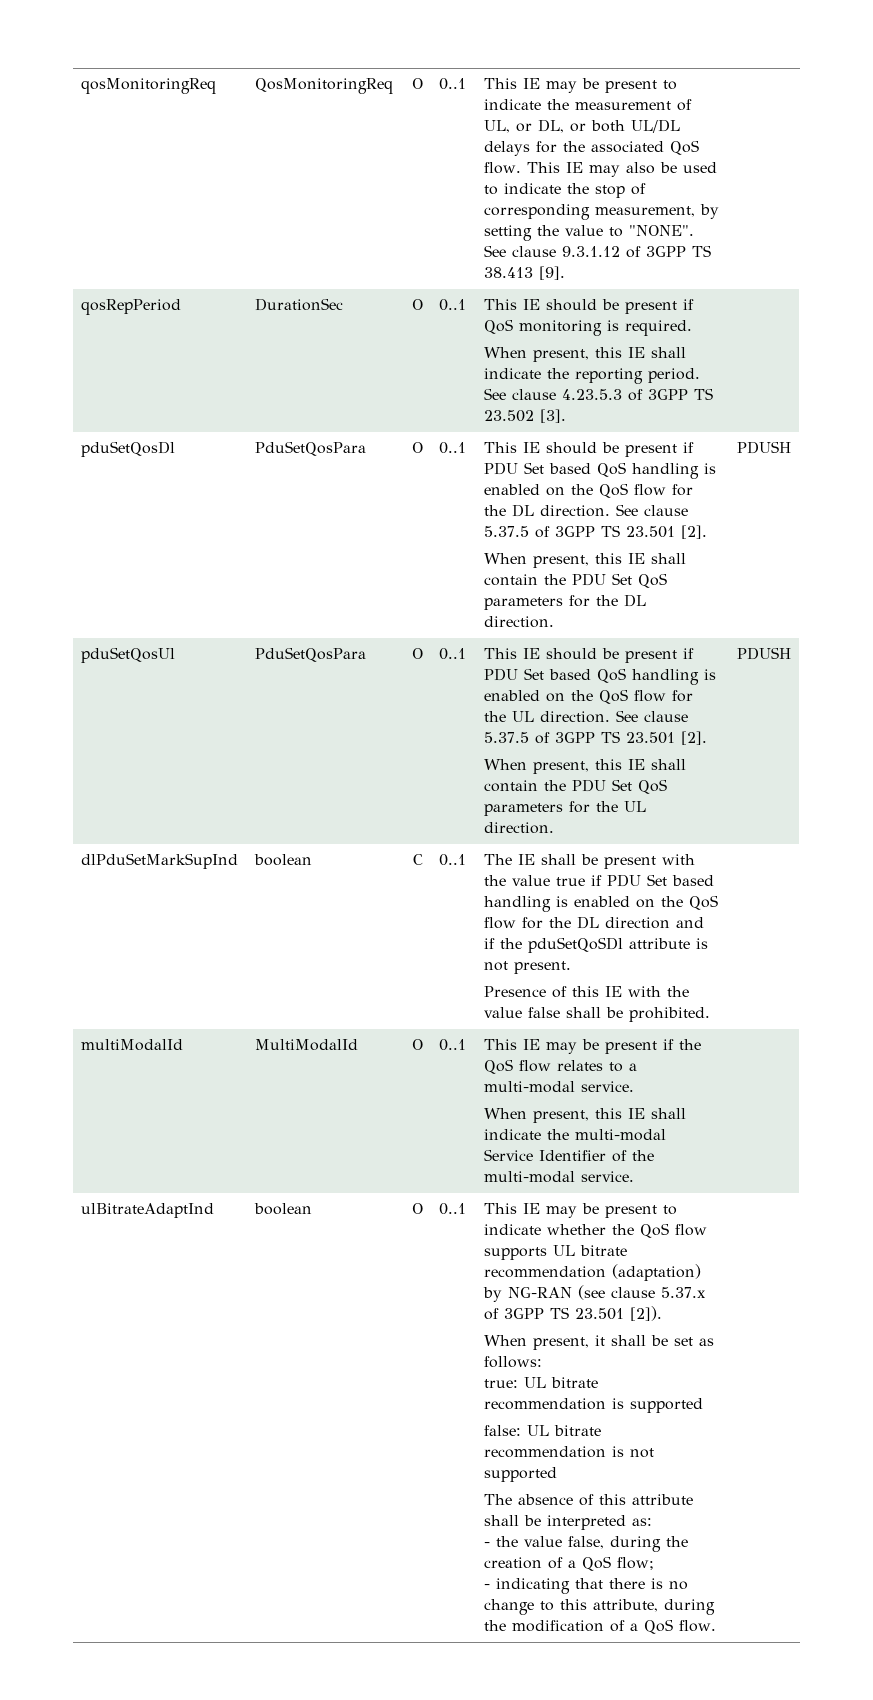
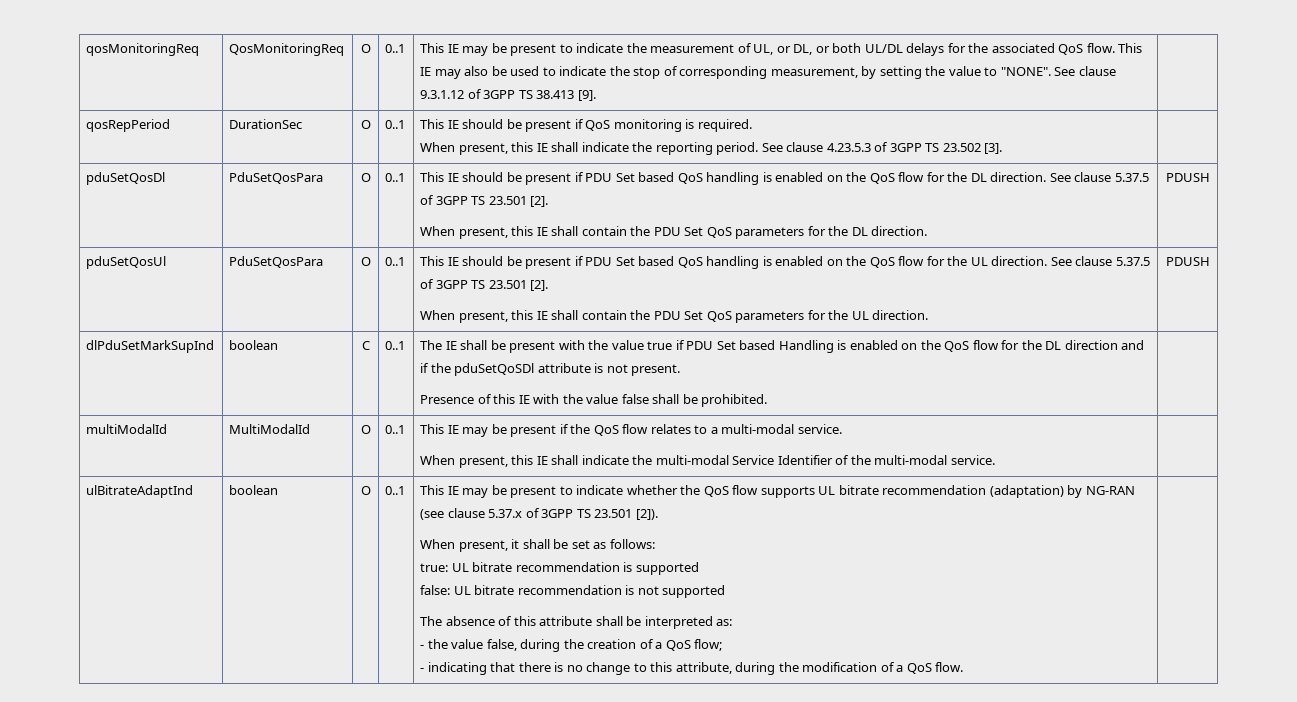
[484,896,552,912] handling -> [778,340,834,353] Handling

